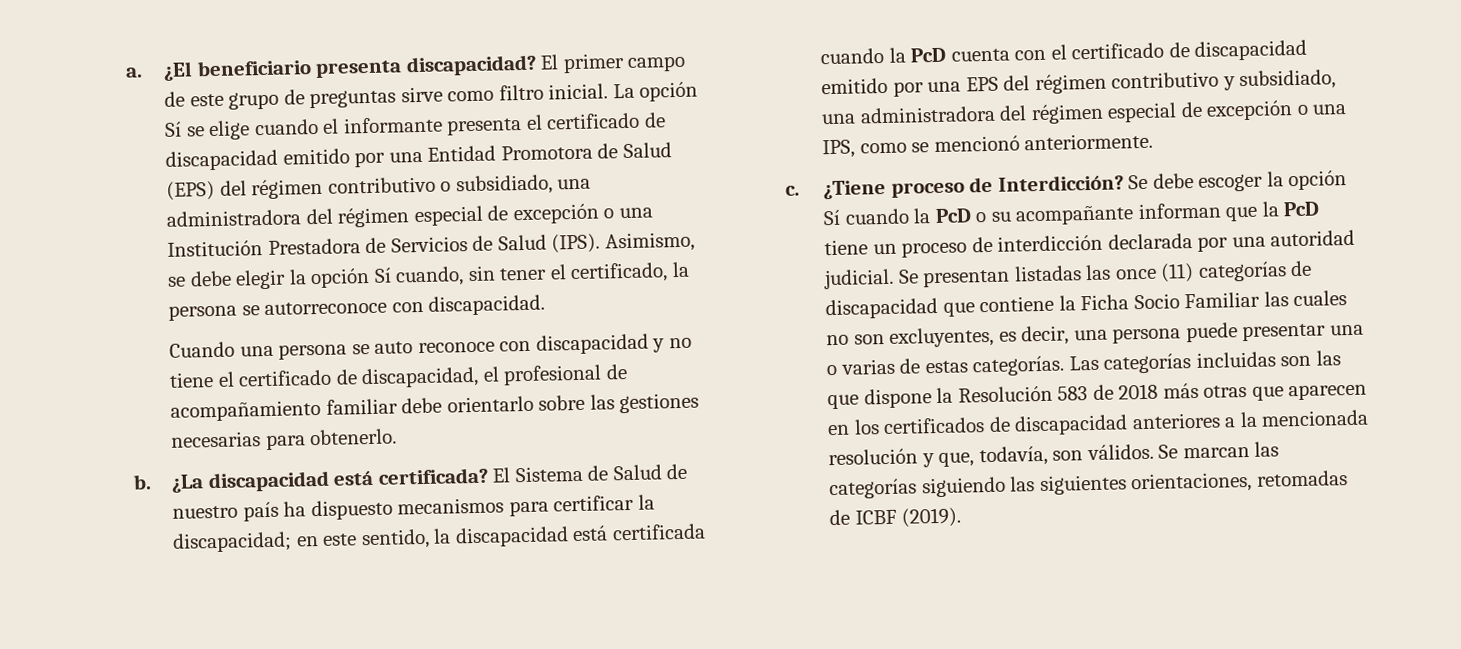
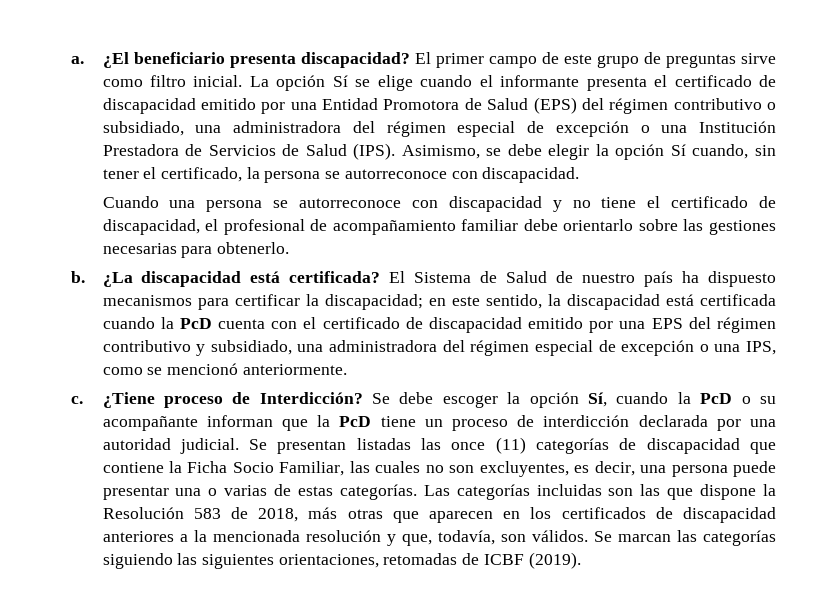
[374,341,495,354] auto reconoce -> [299,198,402,208] autorreconoce
[823,209,842,226] Sí -> [588,392,608,407] Sí,
[1184,291,1261,309] Familiar -> [279,461,345,476] Familiar,
[1118,383,1159,400] 2018 -> [258,508,299,522] 2018,

